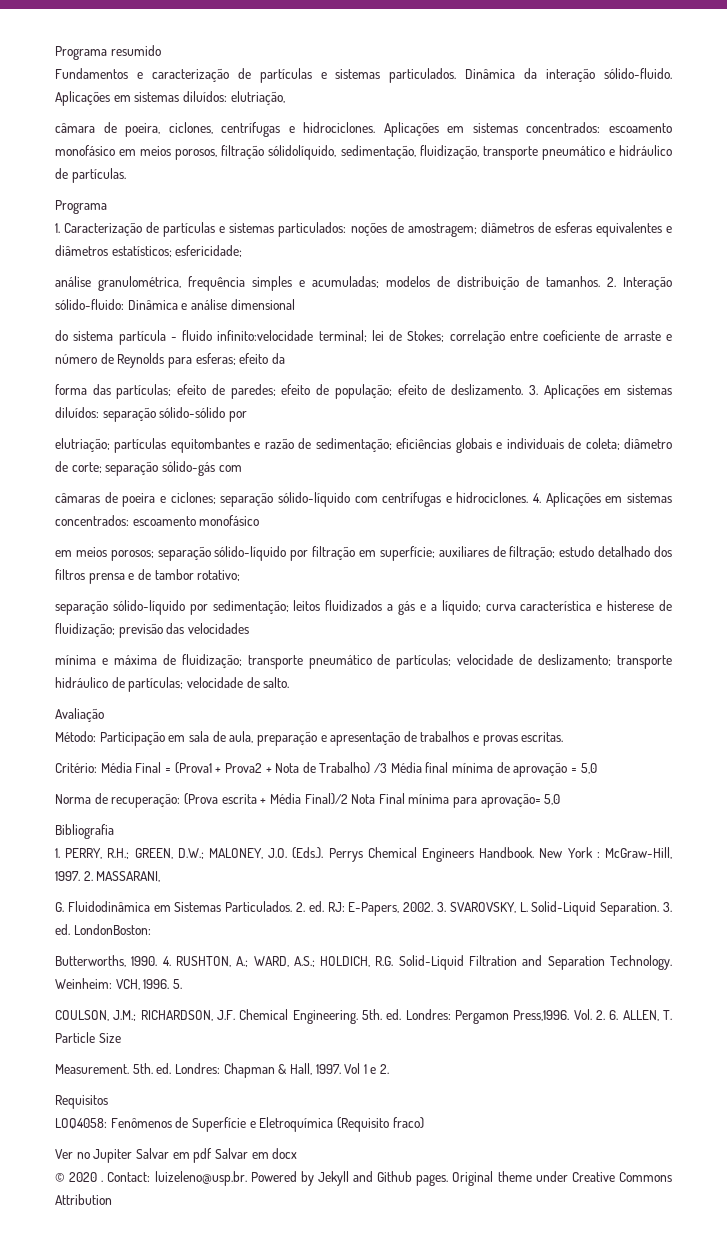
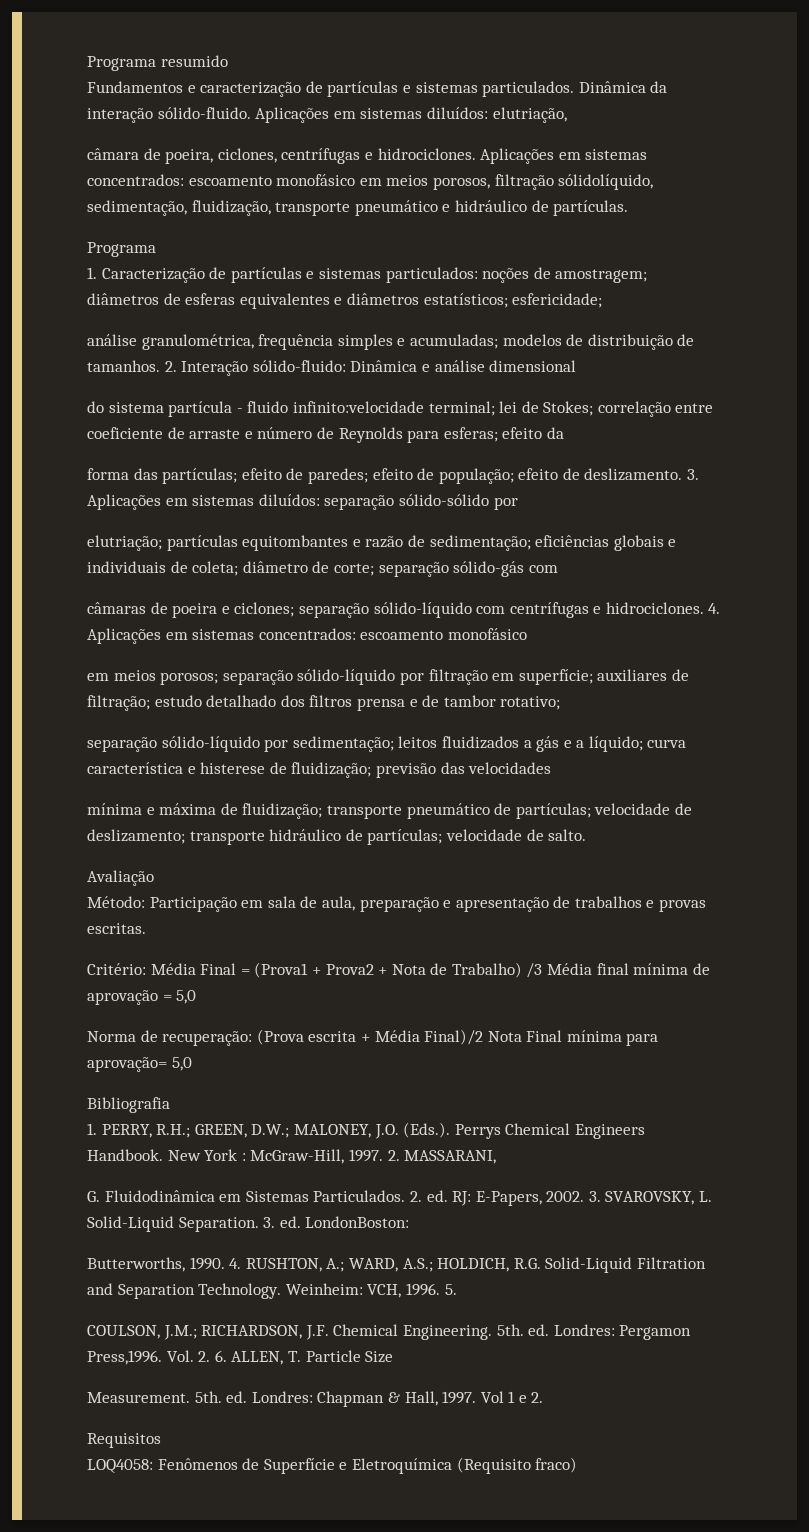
[55,1148,298,1163] [55,1171,672,1186] [55,1194,112,1205] // Ver no Jupiter Salvar em pdf Salvar em docx // © 2020 . Contact: luizeleno@usp.br. Powered by Jekyll and Github pages. Original theme under Creative Commons Attribution -> (578, 1465) none

